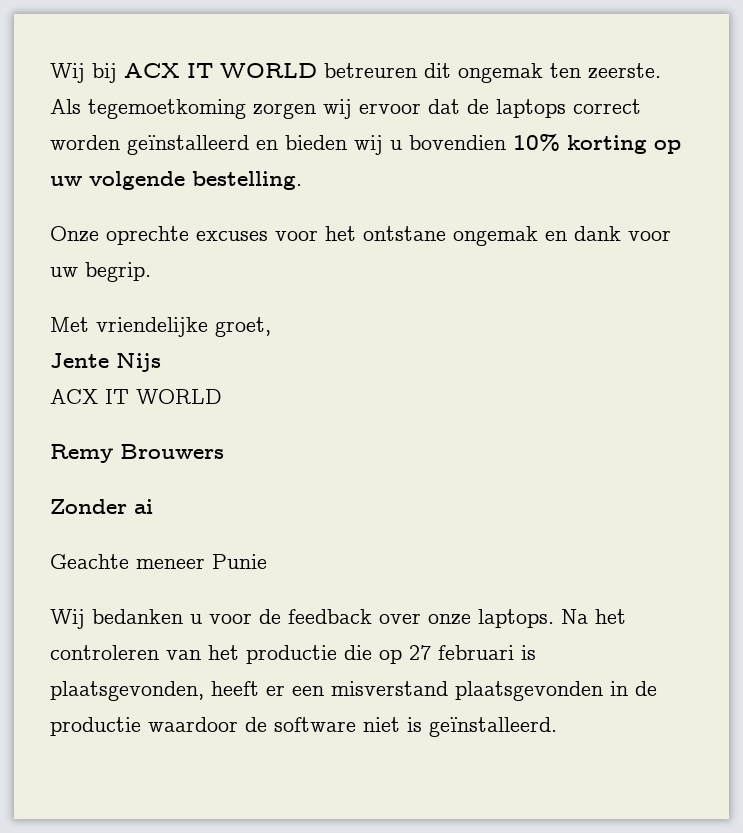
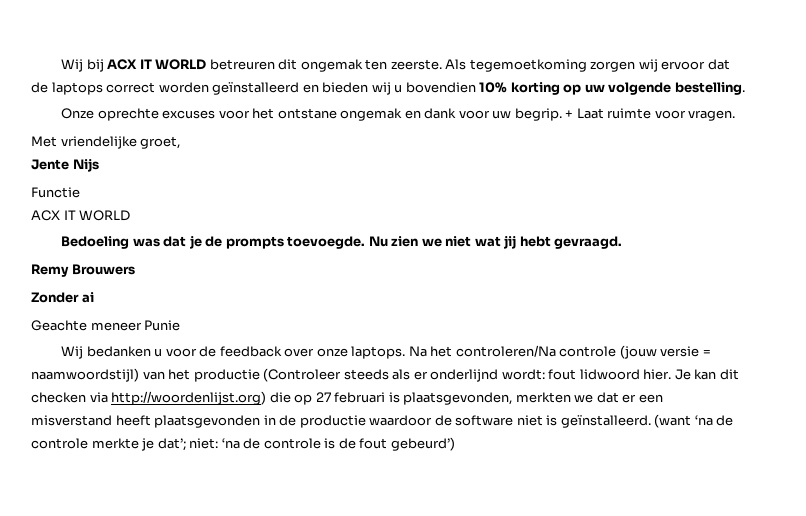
(151, 272) none -> [565,108,736,121] + Laat ruimte voor vragen.
[50,389,222,404] // ACX IT WORLD -> [31,187,80,198] [31,210,131,221] [61,235,623,249] // Functie // ACX IT WORLD // Bedoeling was dat je de prompts toevoegde. Nu zien we niet wat jij hebt gevraagd.
[50,645,337,664] controleren van het productie -> [455,345,711,359] [31,368,739,382] [31,391,267,405] controleren/Na controle (jouw versie = naamwoordstijl) van het productie (Controleer steeds als er onderlijnd wordt: fout lidwoord hier. Je kan dit checken via http://woordenlijst.org)
[211,681,259,696] heeft -> [515,392,619,403] merkten we dat
(448, 688) none -> [115,415,151,426] heeft
(557, 727) none -> [654,414,734,428] [31,437,455,451] (want ‘na de controle merkte je dat’; niet: ‘na de controle is de fout gebeurd’)

